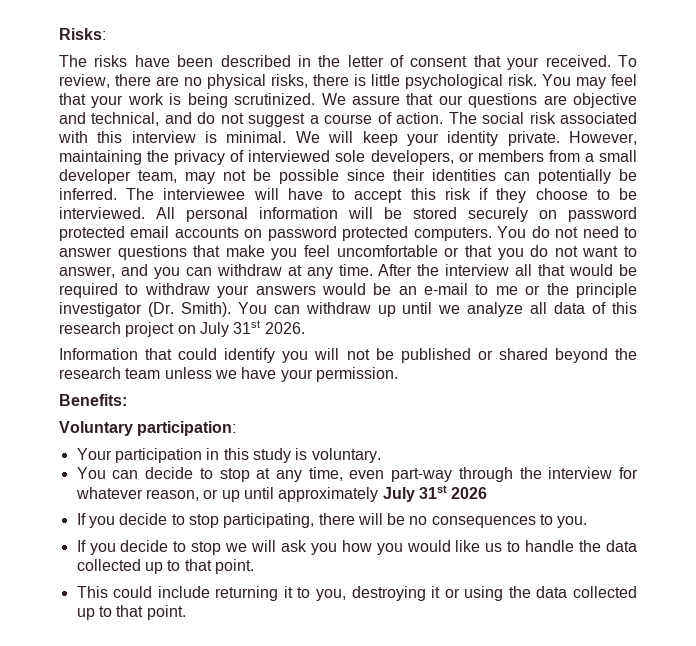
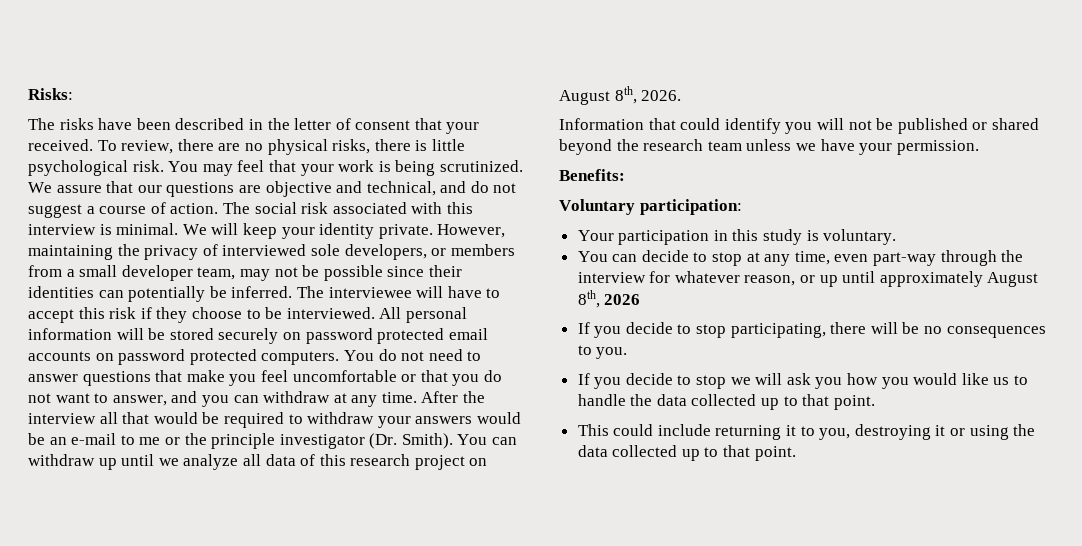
[199,320,261,337] July 31st -> [559,86,637,105] August 8th,
[382,485,447,502] July 31st -> [987,272,1039,287] [577,290,600,308] August 8th,

